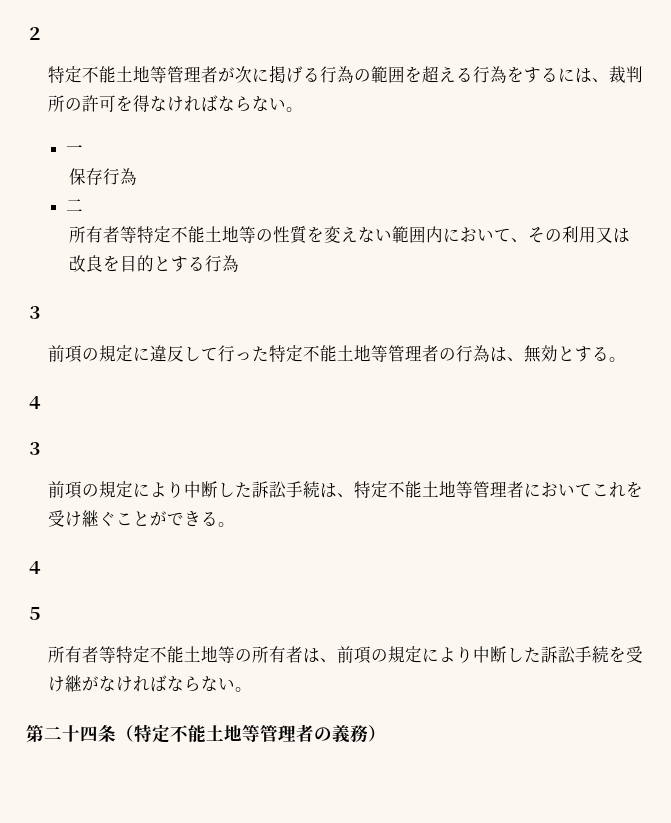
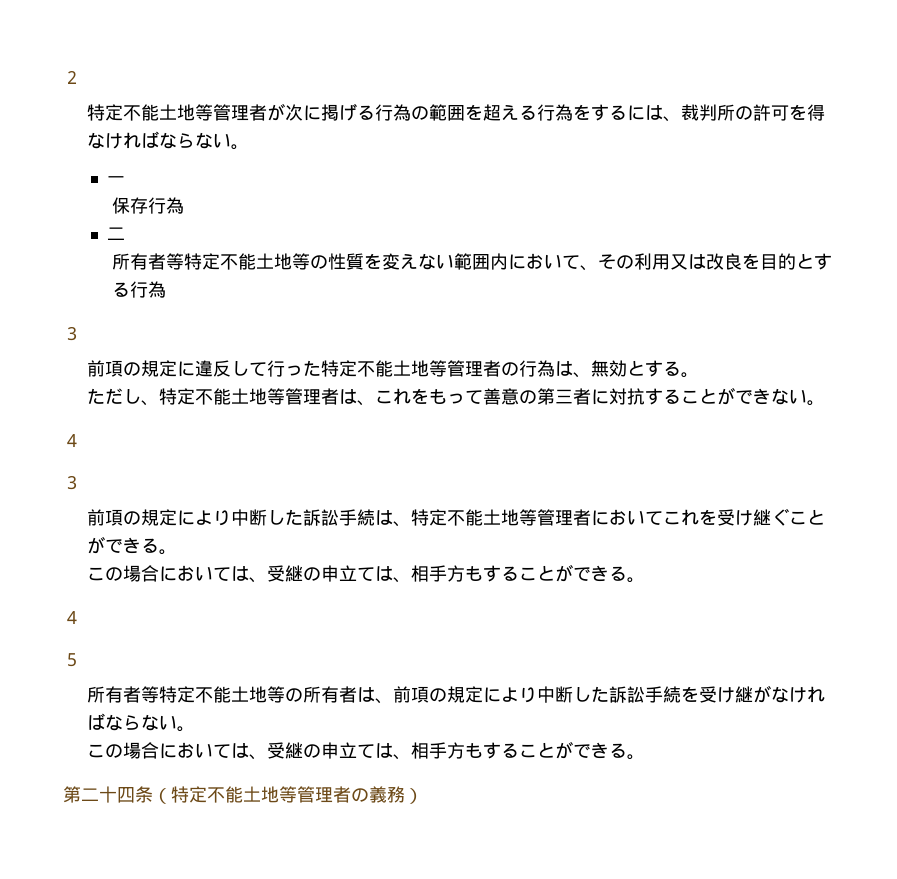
(626, 359) none -> [87,387,826,406] // ただし、特定不能土地等管理者は、これをもって善意の第三者に対抗することができない。
(235, 524) none -> [87,564,646,583] // この場合においては、受継の申立ては、相手方もすることができる。
(252, 689) none -> [87,741,646,760] // この場合においては、受継の申立ては、相手方もすることができる。

